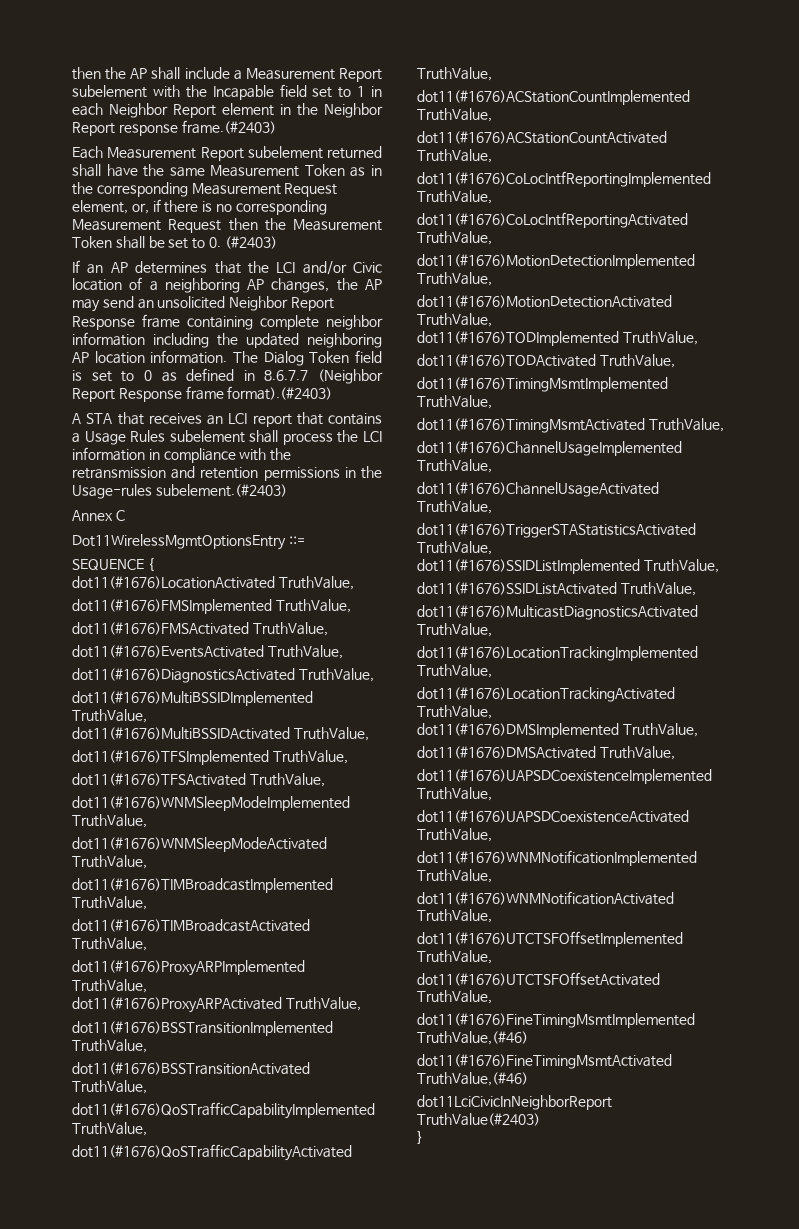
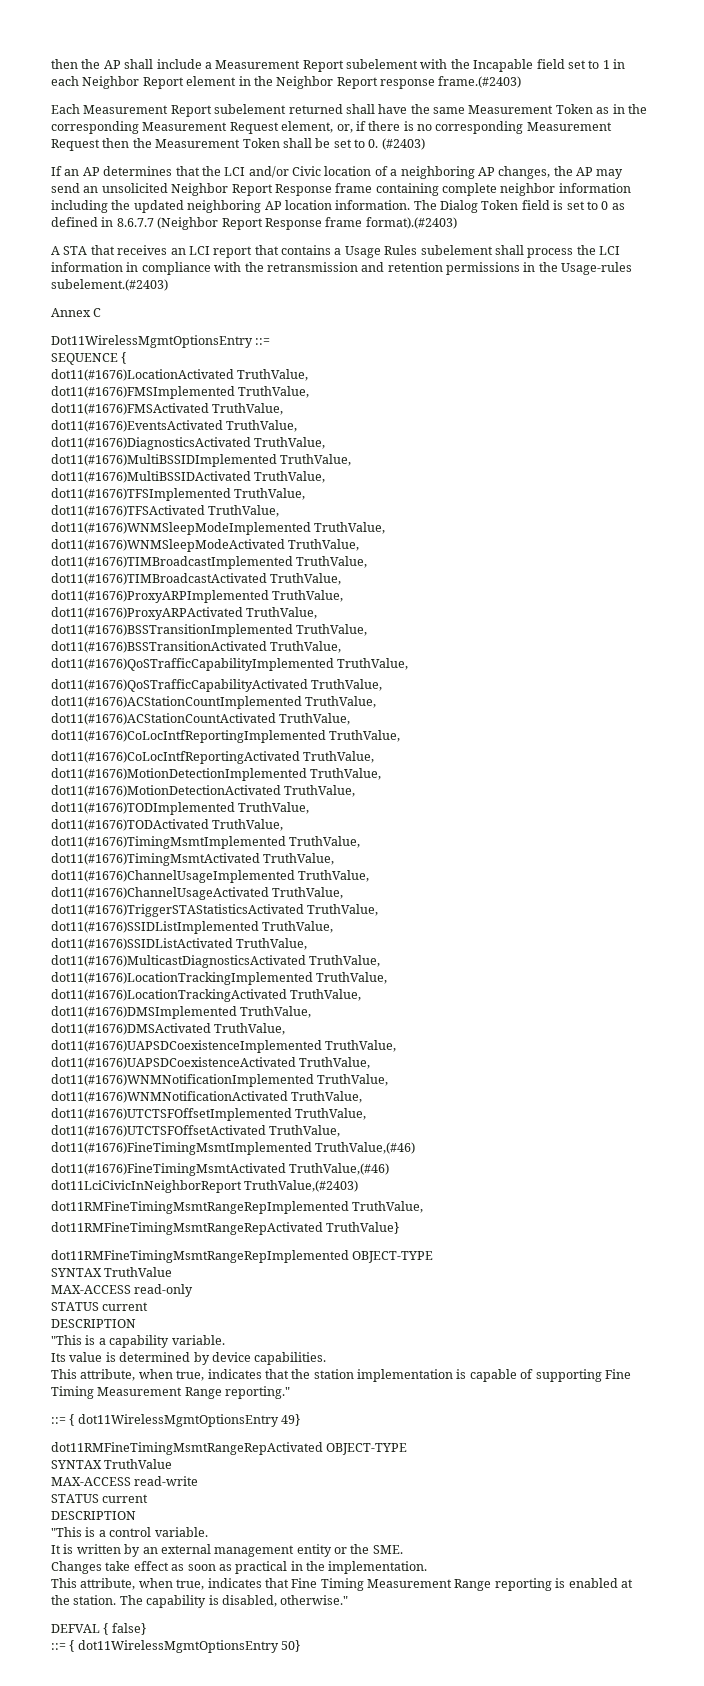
[417,1113,540,1126] [417,1131,423,1144] TruthValue(#2403) // } -> [244,1180,359,1192] [51,1201,424,1214] [51,1222,400,1235] [51,1250,434,1263] [51,1267,173,1277] [51,1284,194,1297] [51,1302,149,1311] [51,1319,136,1328] [51,1335,225,1348] [51,1352,327,1365] [51,1369,631,1382] [51,1386,291,1399] [51,1414,301,1427] [51,1442,408,1455] [51,1459,173,1469] [51,1476,199,1486] [51,1494,149,1503] [51,1511,136,1520] [51,1527,208,1537] [51,1544,403,1557] [51,1561,428,1574] [51,1578,633,1591] [51,1595,349,1608] [51,1623,146,1635] [51,1640,301,1653] TruthValue,(#2403) // dot11RMFineTimingMsmtRangeRepImplemented TruthValue, // dot11RMFineTimingMsmtRangeRepActivated TruthValue} // dot11RMFineTimingMsmtRangeRepImplemented OBJECT-TYPE // SYNTAX TruthValue // MAX-ACCESS read-only // STATUS current // DESCRIPTION // "This is a capability variable. // Its value is determined by device capabilities. // This attribute, when true, indicates that the station implementation is capable of supporting Fine Timing Measurement Range reporting." // ::= { dot11WirelessMgmtOptionsEntry 49} // dot11RMFineTimingMsmtRangeRepActivated OBJECT-TYPE // SYNTAX TruthValue // MAX-ACCESS read-write // STATUS current // DESCRIPTION // "This is a control variable. // It is written by an external management entity or the SME. // Changes take effect as soon as practical in the implementation. // This attribute, when true, indicates that Fine Timing Measurement Range reporting is enabled at the station. The capability is disabled, otherwise." // DEFVAL { false} // ::= { dot11WirelessMgmtOptionsEntry 50}

